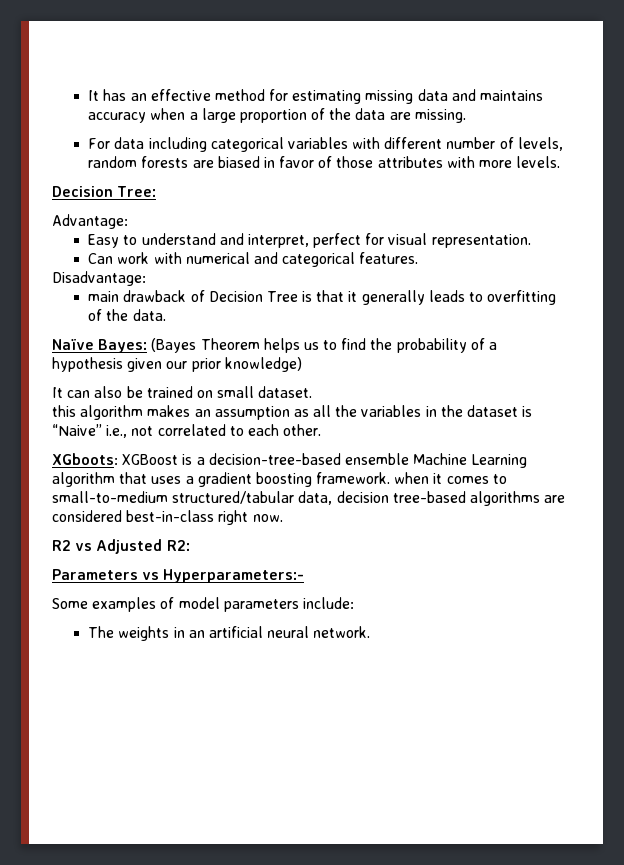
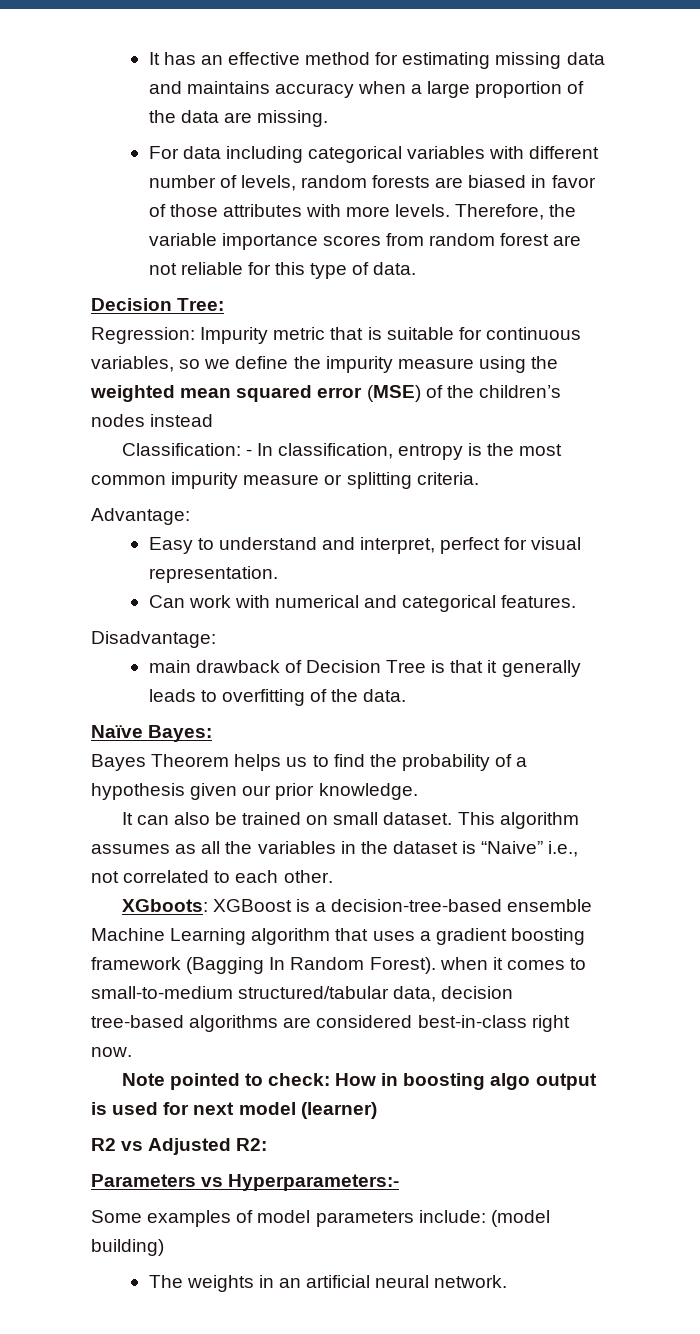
[52,186,157,197] // Decision Tree: -> [455,204,577,220] [148,233,582,250] [148,262,417,279] [91,298,225,311] [91,327,581,344] [91,356,559,373] [90,385,561,402] [91,414,214,427] [121,443,563,460] [91,472,479,489] Therefore, the variable importance scores from random forest are not reliable for this type of data. // Decision Tree: // Regression: Impurity metric that is suitable for continuous variables, so we define the impurity measure using the weighted mean squared error (MSE) of the children’s nodes instead // Classification: - In classification, entropy is the most common impurity measure or splitting criteria.
[151,338,197,353] (Bayes -> [91,754,146,771] // Bayes
[224,357,302,372] knowledge) -> [318,783,418,800] knowledge.
[52,405,290,420] // this algorithm makes an assumption -> [457,812,579,829] [91,844,170,854] This algorithm assumes
[316,472,391,484] framework. -> [91,957,436,974] framework (Bagging In Random Forest).
(283, 518) none -> [121,1073,597,1090] [91,1102,377,1119] // Note pointed to check: How in boosting algo output is used for next model (learner)
(354, 603) none -> [490,1210,550,1227] [91,1239,164,1256] (model building)

